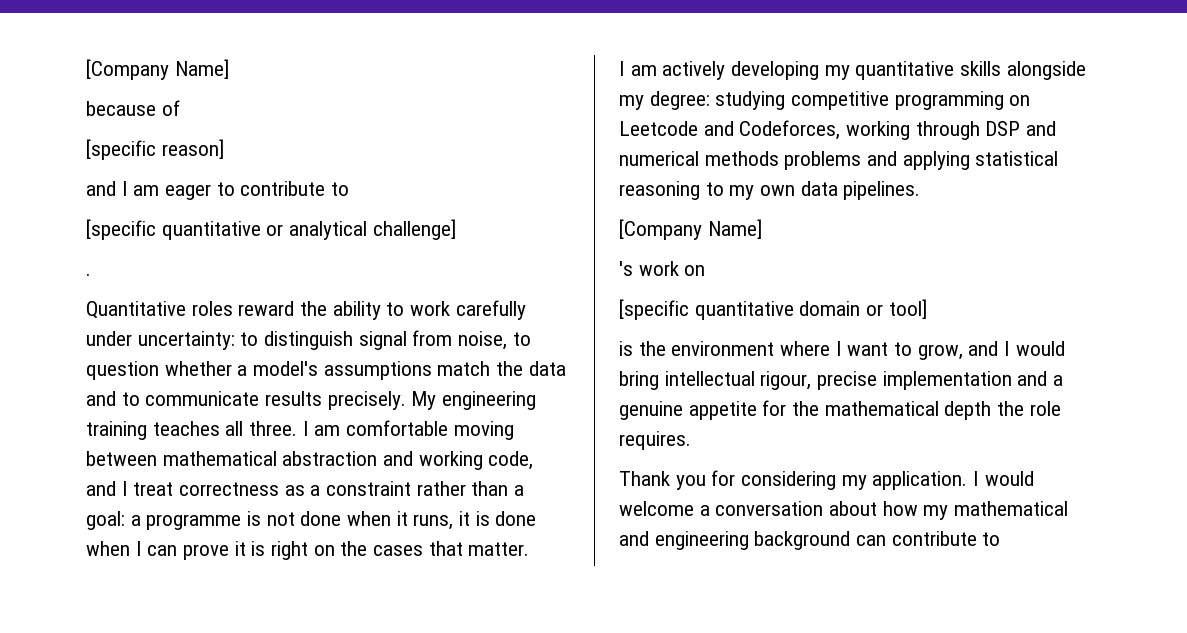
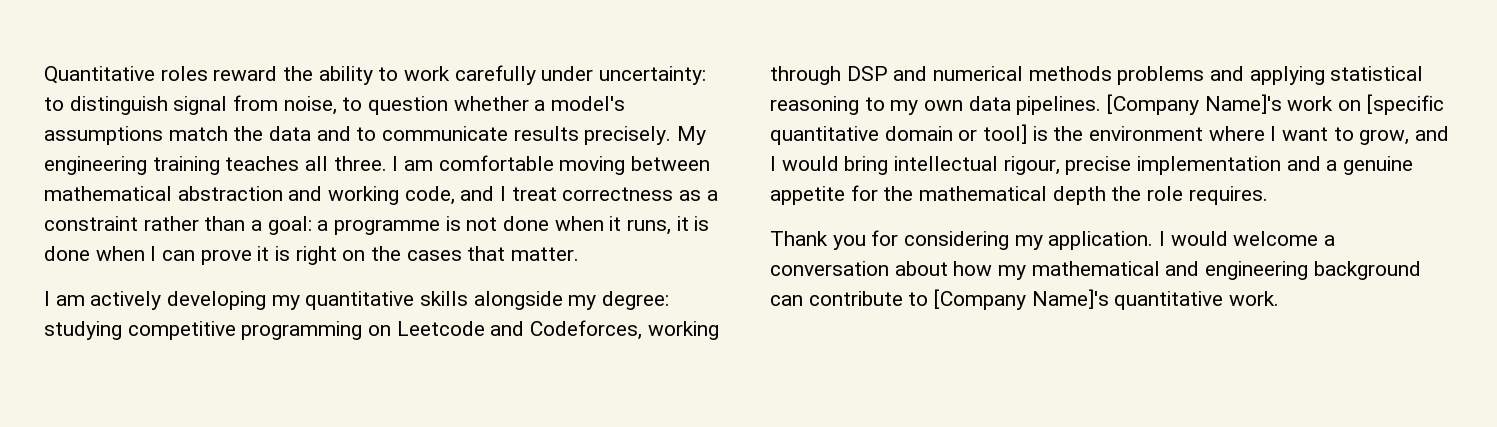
[86,59,229,80] [86,100,180,116] [86,139,224,160] [86,181,350,200] [86,219,456,240] [86,273,91,276] [Company Name] // because of // [specific reason] // and I am eager to contribute to // [specific quantitative or analytical challenge] // . // -> (44, 75) none
[619,219,762,240] [619,261,633,276] // [Company Name] // 's -> [1107,94,1282,115] [Company Name]'s
(706, 270) // -> (1362, 105) none
(927, 309) // -> (1028, 134) none
(1001, 539) none -> [934,289,1280,310] [Company Name]'s quantitative work.

